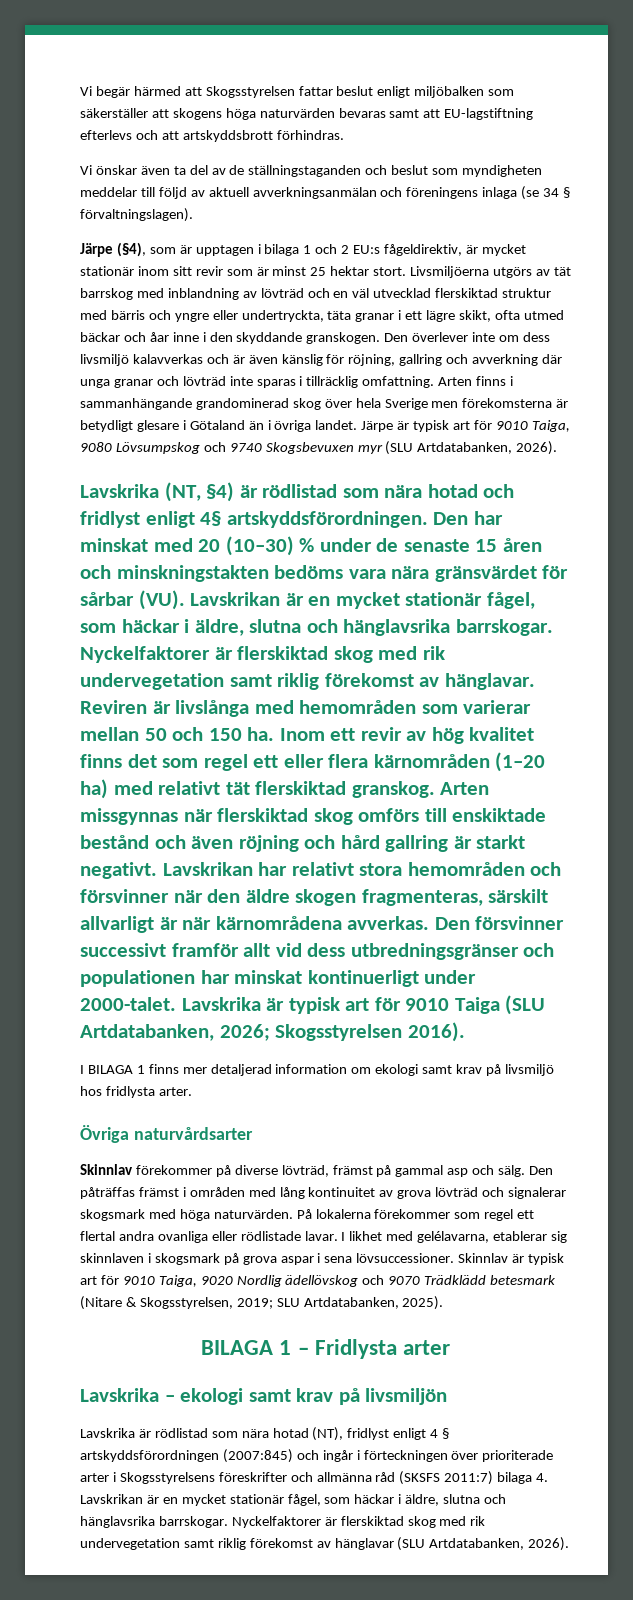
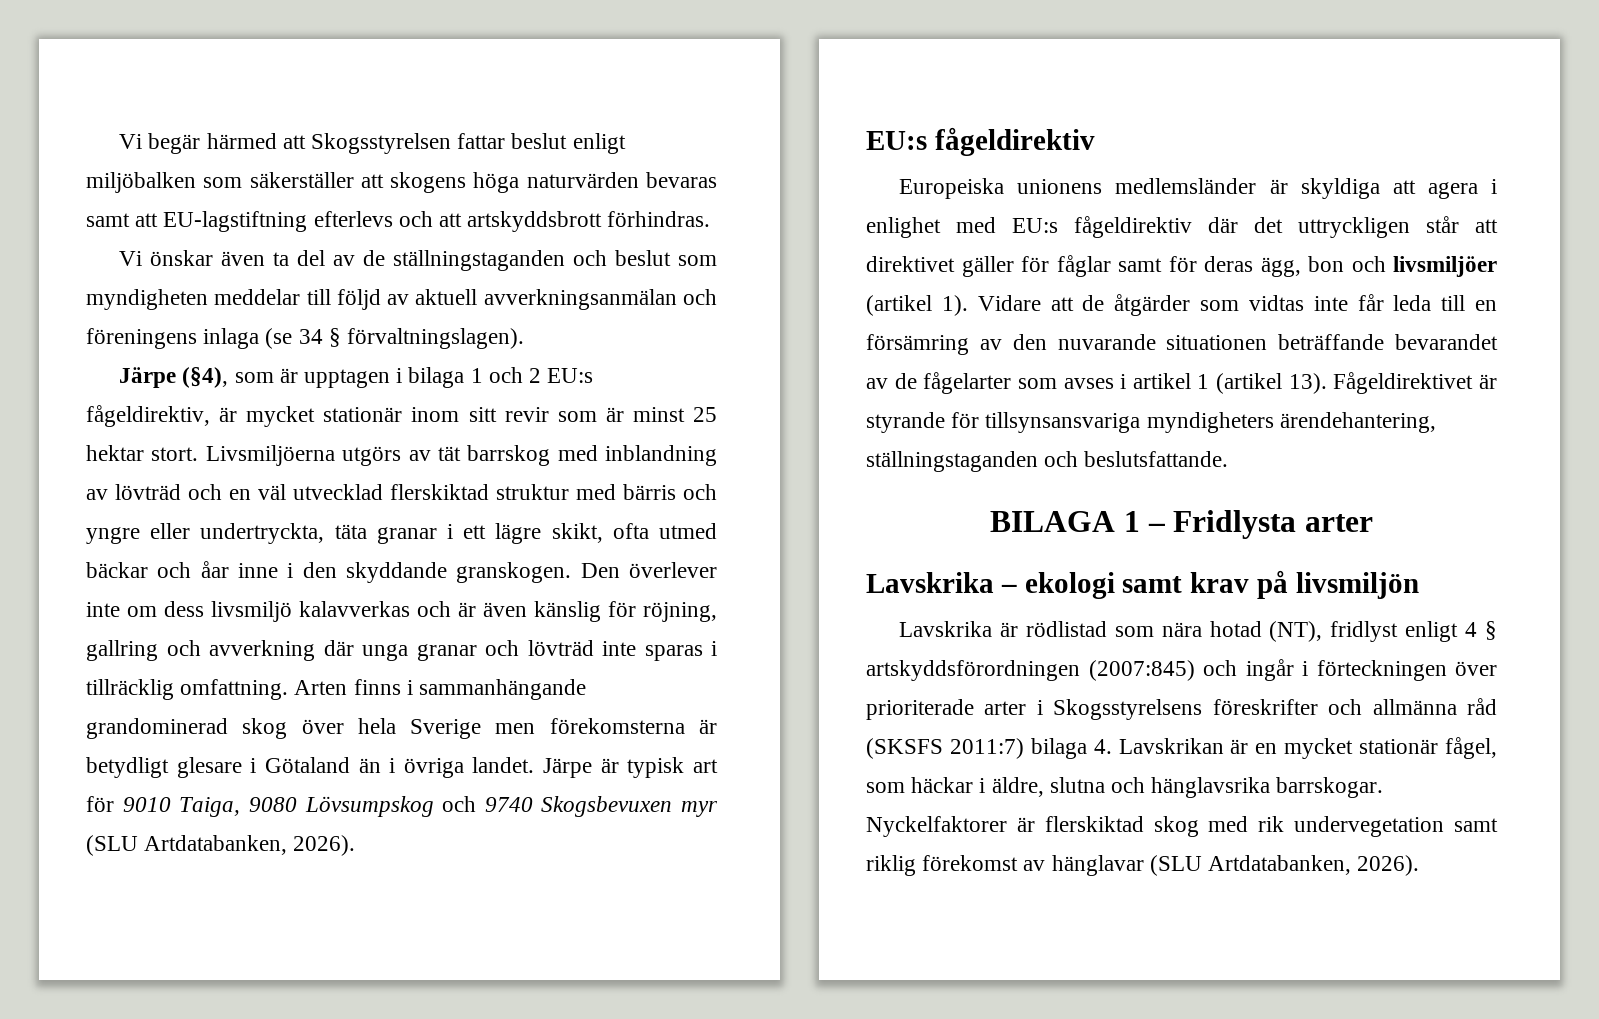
[80,482,515,502] [80,511,503,528] [80,536,542,556] [80,565,569,582] [80,590,535,610] [80,619,553,636] [80,646,445,663] [80,673,535,690] [80,700,532,717] [80,727,535,744] [80,752,546,772] [80,779,490,799] [80,808,547,825] [80,835,526,852] [80,862,562,879] [80,889,549,906] [80,916,565,933] [80,943,555,960] [80,970,477,987] [80,995,546,1015] [80,1022,465,1042] [80,1064,554,1076] [80,1086,192,1098] [80,1125,253,1143] [80,1164,554,1177] [80,1187,567,1199] [80,1209,535,1221] [80,1231,568,1243] [80,1253,565,1265] [80,1275,556,1287] [80,1296,444,1310] Lavskrika (NT, §4) är rödlistad som nära hotad och fridlyst enligt 4§ artskyddsförordningen. Den har minskat med 20 (10–30) % under de senaste 15 åren och minskningstakten bedöms vara nära gränsvärdet för sårbar (VU). Lavskrikan är en mycket stationär fågel, som häckar i äldre, slutna och hänglavsrika barrskogar. Nyckelfaktorer är flerskiktad skog med rik undervegetation samt riklig förekomst av hänglavar. Reviren är livslånga med hemområden som varierar mellan 50 och 150 ha. Inom ett revir av hög kvalitet finns det som regel ett eller flera kärnområden (1–20 ha) med relativt tät flerskiktad granskog. Arten missgynnas när flerskiktad skog omförs till enskiktade bestånd och även röjning och hård gallring är starkt negativt. Lavskrikan har relativt stora hemområden och försvinner när den äldre skogen fragmenteras, särskilt allvarligt är när kärnområdena avverkas. Den försvinner successivt framför allt vid dess utbredningsgränser och populationen har minskat kontinuerligt under 2000-talet. Lavskrika är typisk art för 9010 Taiga (SLU Artdatabanken, 2026; Skogsstyrelsen 2016). // I BILAGA 1 finns mer detaljerad information om ekologi samt krav på livsmiljö hos fridlysta arter. // Övriga naturvårdsarter // Skinnlav förekommer på diverse lövträd, främst på gammal asp och sälg. Den påträffas främst i områden med lång kontinuitet av grova lövträd och signalerar skogsmark med höga naturvärden. På lokalerna förekommer som regel ett flertal andra ovanliga eller rödlistade lavar. I likhet med gelélavarna, etablerar sig skinnlaven i skogsmark på grova aspar i sena lövsuccessioner. Skinnlav är typisk art för 9010 Taiga, 9020 Nordlig ädellövskog och 9070 Trädklädd betesmark (Nitare & Skogsstyrelsen, 2019; SLU Artdatabanken, 2025). -> [866,127,1095,156] [899,178,1497,199] [866,216,1498,238] [866,255,1497,277] [866,294,1497,316] [866,334,1498,355] [866,372,1497,394] [866,412,1436,433] [866,451,1229,472] EU:s fågeldirektiv // Europeiska unionens medlemsländer är skyldiga att agera i enlighet med EU:s fågeldirektiv där det uttryckligen står att direktivet gäller för fåglar samt för deras ägg, bon och livsmiljöer (artikel 1). Vidare att de åtgärder som vidtas inte får leda till en försämring av den nuvarande situationen beträffande bevarandet av de fågelarter som avses i artikel 1 (artikel 13). Fågeldirektivet är styrande för tillsynsansvariga myndigheters ärendehantering, ställningstaganden och beslutsfattande.

